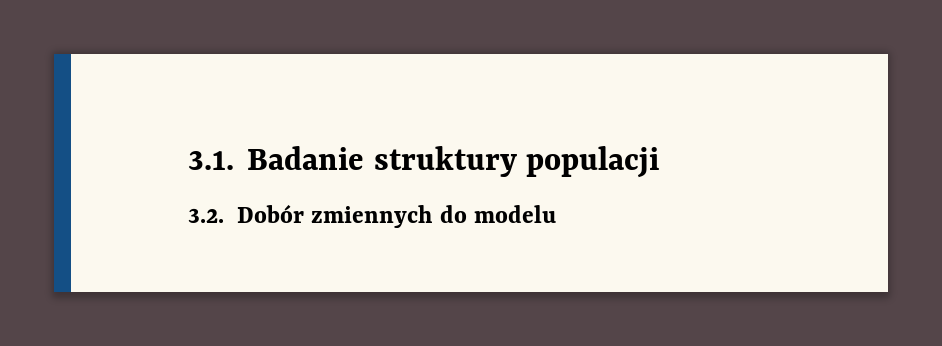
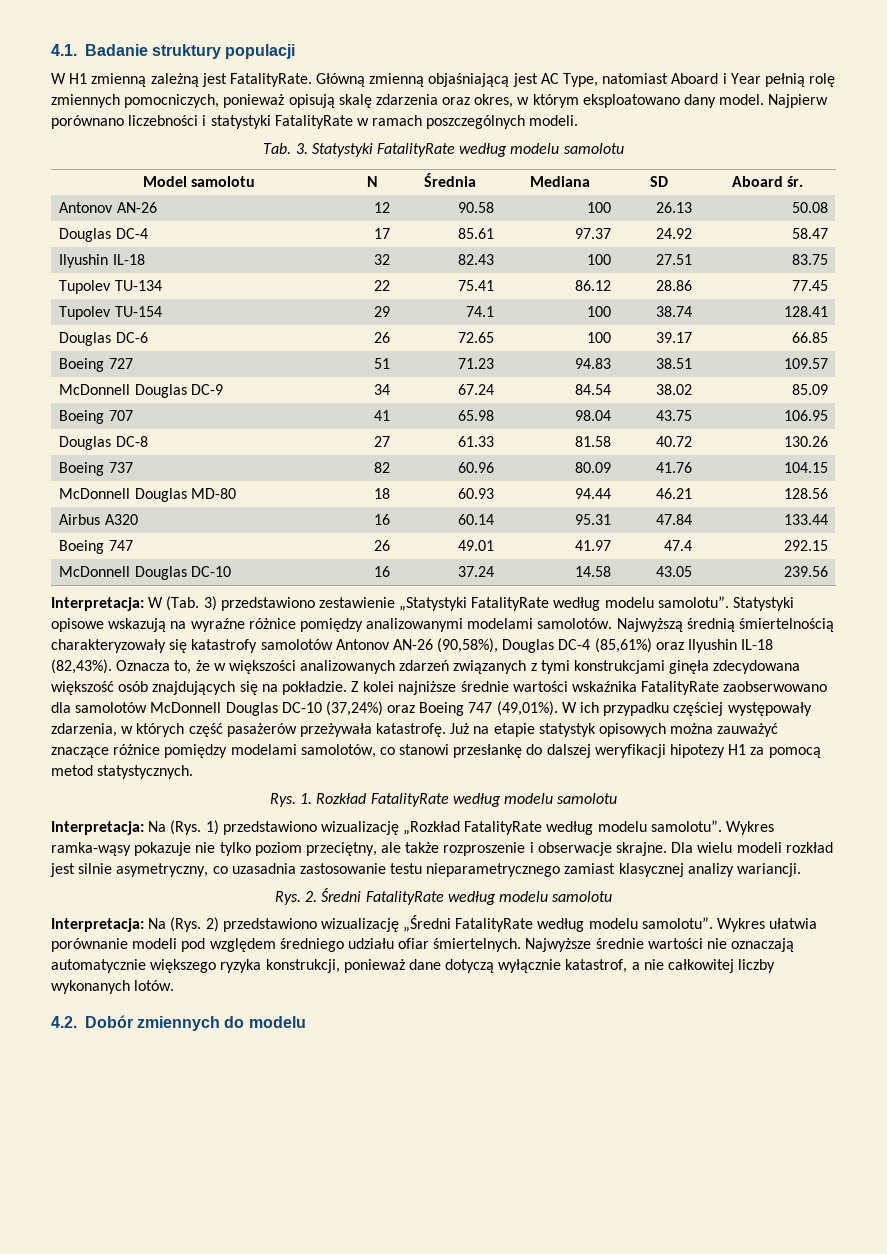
[188,151,234,170] 3.1. -> [51,44,77,56] 4.1.
[188,208,224,223] 3.2. -> [51,73,836,87] [51,94,829,108] [51,115,579,129] [263,143,624,157] [142,176,256,187] [366,176,378,187] [423,173,476,187] [530,176,590,187] [650,176,668,187] [731,176,804,187] [59,202,157,213] [373,202,390,213] [457,202,494,213] [586,202,611,213] [655,202,692,213] [791,202,828,213] [59,228,148,242] [373,228,390,239] [457,228,494,239] [574,228,611,239] [655,228,692,239] [791,228,828,239] [59,254,145,268] [373,254,390,265] [457,254,494,265] [586,254,611,265] [655,254,692,265] [791,254,828,265] [59,280,162,294] [373,280,390,291] [457,280,494,291] [574,280,611,291] [655,280,692,291] [791,280,828,291] [59,306,162,320] [373,306,390,317] [465,306,494,317] [586,306,611,317] [655,306,692,317] [783,306,828,317] [59,332,148,346] [373,332,390,343] [457,332,494,343] [586,332,611,343] [655,332,692,343] [791,332,828,343] [59,358,133,372] [373,358,390,369] [457,358,494,369] [574,358,611,369] [655,358,692,369] [783,358,828,369] [59,384,223,398] [373,384,390,395] [457,384,494,395] [574,384,611,395] [655,384,692,395] [791,384,828,395] [59,410,133,424] [373,410,390,421] [457,410,494,421] [574,410,611,421] [655,410,692,421] [783,410,828,421] [59,436,148,450] [373,436,390,447] [457,436,494,447] [574,436,611,447] [655,436,692,447] [783,436,828,447] [59,462,133,476] [373,462,390,473] [457,462,494,473] [574,462,611,473] [655,462,692,473] [783,462,828,473] [59,488,236,502] [373,488,390,499] [457,488,494,499] [574,488,611,499] [655,488,692,499] [783,488,828,499] [59,514,138,525] [373,514,390,525] [457,514,494,525] [574,514,611,525] [655,514,692,525] [783,514,828,525] [59,540,133,554] [373,540,390,551] [457,540,494,551] [574,540,611,551] [663,540,692,551] [783,540,828,551] [59,566,231,580] [373,566,390,577] [457,566,494,577] [574,566,611,577] [655,566,692,577] [783,566,828,577] [51,596,795,611] [51,618,835,632] [51,638,774,653] [51,659,801,674] [51,681,828,695] [51,701,812,716] [51,723,779,737] [51,744,821,758] [51,765,194,779] [269,793,618,807] [51,820,775,835] [51,842,833,856] [50,863,802,877] [274,888,613,905] [51,915,818,932] [51,938,795,952] [51,959,776,973] [51,980,175,994] [51,1016,77,1028] W H1 zmienną zależną jest FatalityRate. Główną zmienną objaśniającą jest AC Type, natomiast Aboard i Year pełnią rolę zmiennych pomocniczych, ponieważ opisują skalę zdarzenia oraz okres, w którym eksploatowano dany model. Najpierw porównano liczebności i statystyki FatalityRate w ramach poszczególnych modeli. // Tab. 3. Statystyki FatalityRate według modelu samolotu // Model samolotu | N | Średnia | Mediana | SD | Aboard śr. // Antonov AN-26 | 12 | 90.58 | 100 | 26.13 | 50.08 // Douglas DC-4 | 17 | 85.61 | 97.37 | 24.92 | 58.47 // Ilyushin IL-18 | 32 | 82.43 | 100 | 27.51 | 83.75 // Tupolev TU-134 | 22 | 75.41 | 86.12 | 28.86 | 77.45 // Tupolev TU-154 | 29 | 74.1 | 100 | 38.74 | 128.41 // Douglas DC-6 | 26 | 72.65 | 100 | 39.17 | 66.85 // Boeing 727 | 51 | 71.23 | 94.83 | 38.51 | 109.57 // McDonnell Douglas DC-9 | 34 | 67.24 | 84.54 | 38.02 | 85.09 // Boeing 707 | 41 | 65.98 | 98.04 | 43.75 | 106.95 // Douglas DC-8 | 27 | 61.33 | 81.58 | 40.72 | 130.26 // Boeing 737 | 82 | 60.96 | 80.09 | 41.76 | 104.15 // McDonnell Douglas MD-80 | 18 | 60.93 | 94.44 | 46.21 | 128.56 // Airbus A320 | 16 | 60.14 | 95.31 | 47.84 | 133.44 // Boeing 747 | 26 | 49.01 | 41.97 | 47.4 | 292.15 // McDonnell Douglas DC-10 | 16 | 37.24 | 14.58 | 43.05 | 239.56 // Interpretacja: W (Tab. 3) przedstawiono zestawienie „Statystyki FatalityRate według modelu samolotu”. Statystyki opisowe wskazują na wyraźne różnice pomiędzy analizowanymi modelami samolotów. Najwyższą średnią śmiertelnością charakteryzowały się katastrofy samolotów Antonov AN-26 (90,58%), Douglas DC-4 (85,61%) oraz Ilyushin IL-18 (82,43%). Oznacza to, że w większości analizowanych zdarzeń związanych z tymi konstrukcjami ginęła zdecydowana większość osób znajdujących się na pokładzie. Z kolei najniższe średnie wartości wskaźnika FatalityRate zaobserwowano dla samolotów McDonnell Douglas DC-10 (37,24%) oraz Boeing 747 (49,01%). W ich przypadku częściej występowały zdarzenia, w których część pasażerów przeżywała katastrofę. Już na etapie statystyk opisowych można zauważyć znaczące różnice pomiędzy modelami samolotów, co stanowi przesłankę do dalszej weryfikacji hipotezy H1 za pomocą metod statystycznych. // Rys. 1. Rozkład FatalityRate według modelu samolotu // Interpretacja: Na (Rys. 1) przedstawiono wizualizację „Rozkład FatalityRate według modelu samolotu”. Wykres ramka-wąsy pokazuje nie tylko poziom przeciętny, ale także rozproszenie i obserwacje skrajne. Dla wielu modeli rozkład jest silnie asymetryczny, co uzasadnia zastosowanie testu nieparametrycznego zamiast klasycznej analizy wariancji. // Rys. 2. Średni FatalityRate według modelu samolotu // Interpretacja: Na (Rys. 2) przedstawiono wizualizację „Średni FatalityRate według modelu samolotu”. Wykres ułatwia porównanie modeli pod względem średniego udziału ofiar śmiertelnych. Najwyższe średnie wartości nie oznaczają automatycznie większego ryzyka konstrukcji, ponieważ dane dotyczą wyłącznie katastrof, a nie całkowitej liczby wykonanych lotów. // 4.2.

